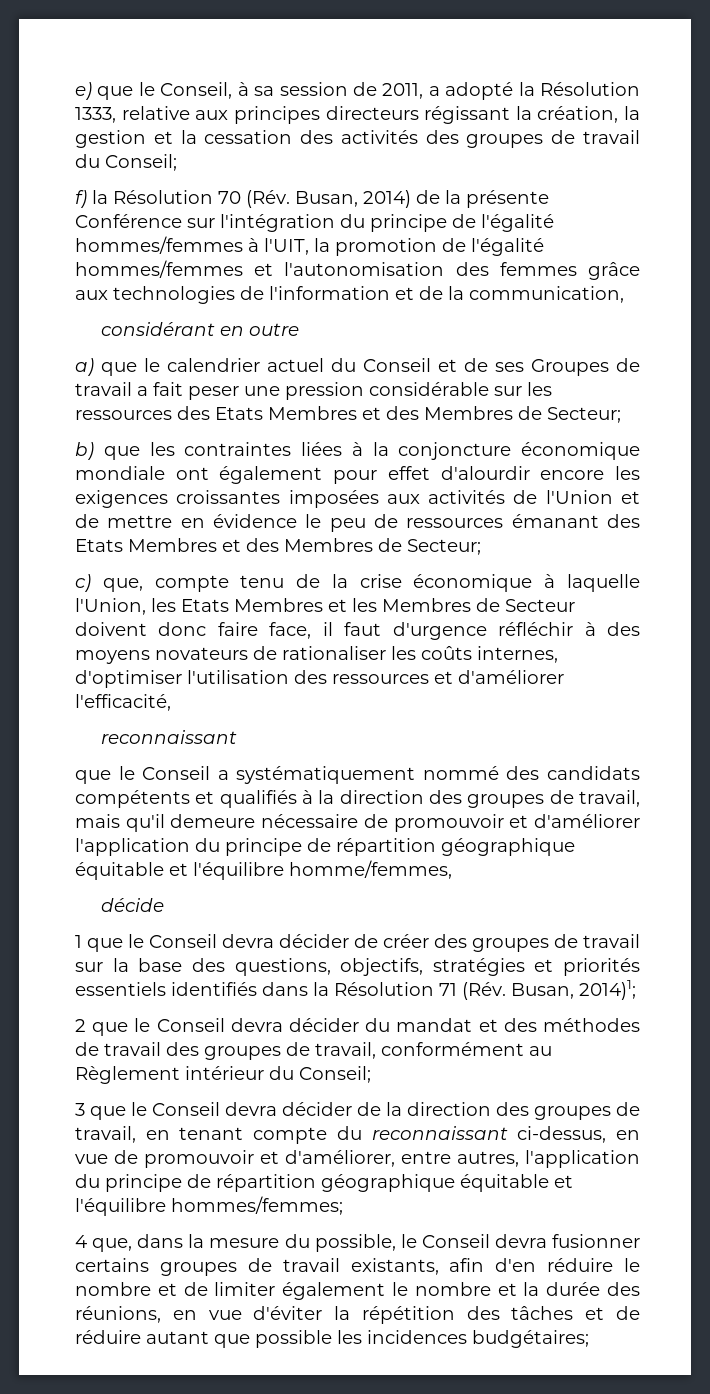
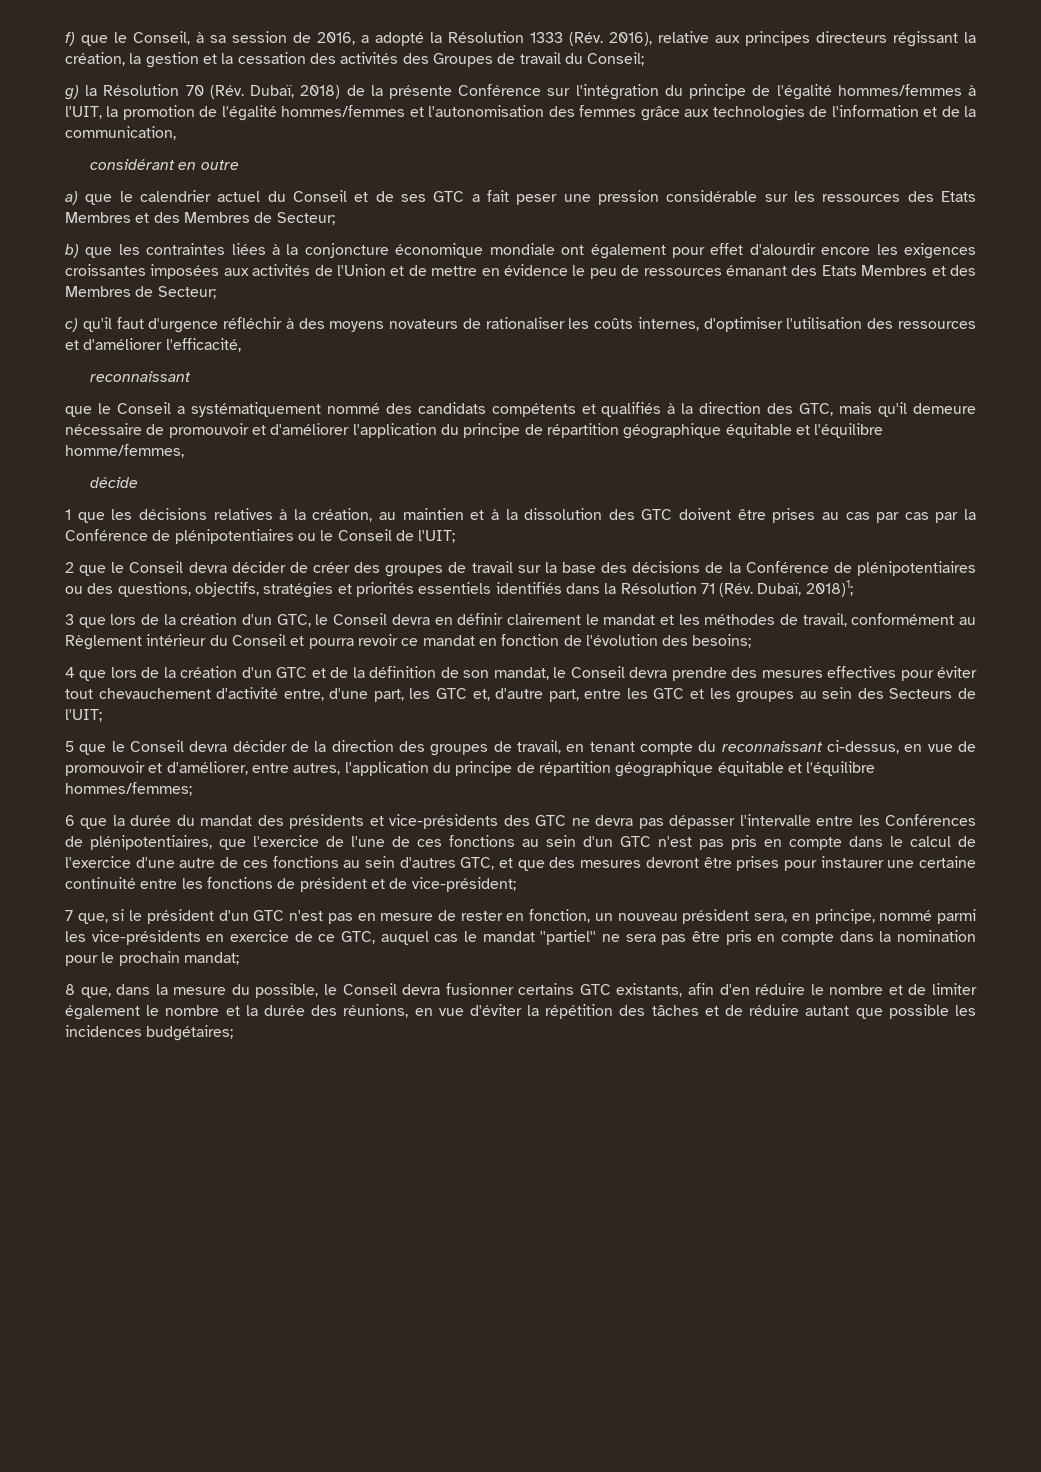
[75,82,92,100] e) -> [65,32,75,46] f)
[382,83,424,99] 2011, -> [317,32,355,45] 2016,
[75,107,116,123] 1333, -> [530,32,652,46] 1333 (Rév. 2016),
[466,134,544,148] groupes -> [432,53,493,67] Groupes
[75,190,87,208] f) -> [64,85,79,100] g)
[295,190,411,208] Busan, 2014) -> [250,85,341,99] Dubaï, 2018)
[531,358,640,376] [75,382,132,396] Groupes de travail -> [433,191,465,202] GTC
[102,574,640,592] [75,598,575,615] [75,622,333,639] que, compte tenu de la crise économique à laquelle l'Union, les Etats Membres et les Membres de Secteur doivent donc faire face, il -> [82,317,112,332] qu'il
[467,790,640,808] groupes de travail, -> [799,403,834,416] GTC,
(123, 945) none -> [111,508,976,523] [65,529,456,544] [65,562,107,576] les décisions relatives à la création, au maintien et à la dissolution des GTC doivent être prises au cas par cas par la Conférence de plénipotentiaires ou le Conseil de l'UIT; // 2 que
(225, 965) none -> [632,561,976,576] [65,583,114,594] décisions de la Conférence de plénipotentiaires ou des
[511,980,636,1000] [75,1018,391,1036] Busan, 2014)1; // 2 que le Conseil devra décider du -> [757,580,853,597] [65,613,599,628] Dubaï, 2018)1; // 3 que lors de la création d'un GTC, le Conseil devra en définir clairement le
[503,1018,537,1032] des -> [678,614,700,625] les
[104,1042,310,1060] travail des groupes de -> (798, 619) none
[299,1066,371,1083] [75,1103,85,1116] Conseil; // 3 -> [231,634,752,649] [65,666,977,681] [65,687,976,703] [65,709,102,722] [65,741,74,752] Conseil et pourra revoir ce mandat en fonction de l'évolution des besoins; // 4 que lors de la création d'un GTC et de la définition de son mandat, le Conseil devra prendre des mesures effectives pour éviter tout chevauchement d'activité entre, d'une part, les GTC et, d'autre part, entre les GTC et les groupes au sein des Secteurs de l'UIT; // 5
[75,1235,87,1248] 4 -> [65,814,977,829] [65,835,976,850] [65,856,977,871] [65,877,516,892] [65,909,977,924] [65,930,976,945] [65,951,239,966] [65,984,75,995] 6 que la durée du mandat des présidents et vice-présidents des GTC ne devra pas dépasser l'intervalle entre les Conférences de plénipotentiaires, que l'exercice de l'une de ces fonctions au sein d'un GTC n'est pas pris en compte dans le calcul de l'exercice d'une autre de ces fonctions au sein d'autres GTC, et que des mesures devront être prises pour instaurer une certaine continuité entre les fonctions de président et de vice-président; // 7 que, si le président d'un GTC n'est pas en mesure de rester en fonction, un nouveau président sera, en principe, nommé parmi les vice-présidents en exercice de ce GTC, auquel cas le mandat ''partiel'' ne sera pas être pris en compte dans la nomination pour le prochain mandat; // 8
[159,1258,340,1276] groupes de travail -> [579,984,611,995] GTC

